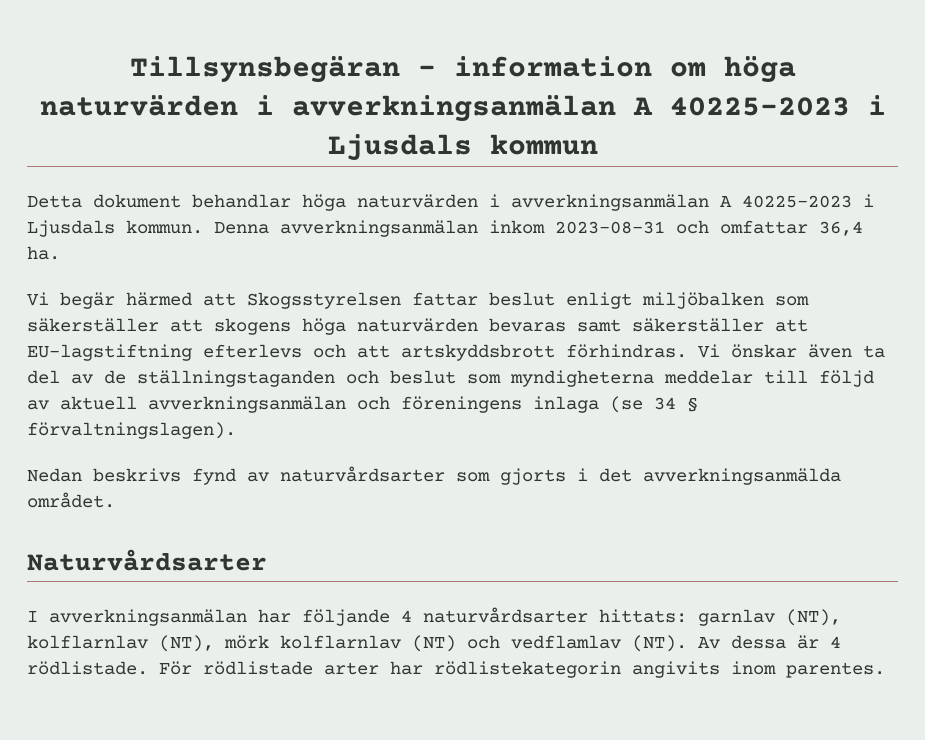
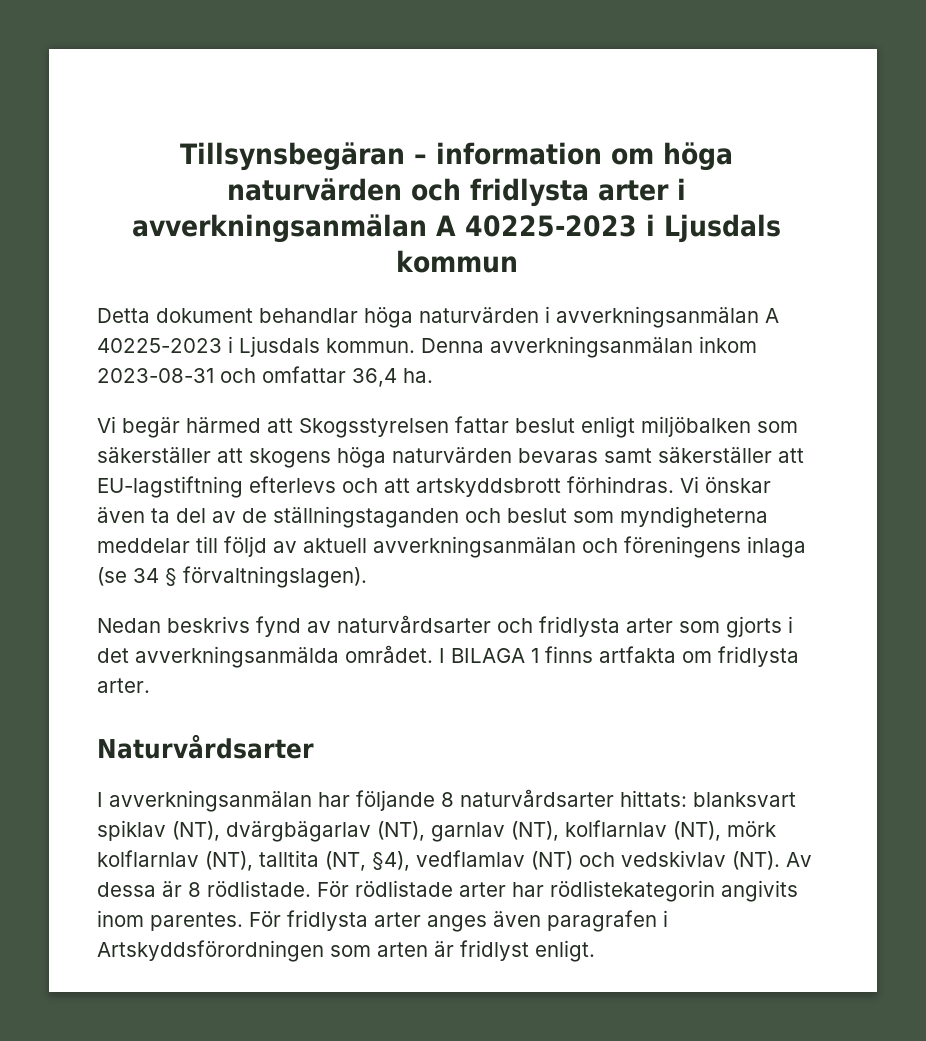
(238, 105) none -> [411,178,669,207] och fridlysta arter
(445, 474) none -> [497,616,673,637] och fridlysta arter
(115, 500) none -> [439,646,799,667] [97,678,150,693] I BILAGA 1 finns artfakta om fridlysta arter.
[401,610,412,622] 4 -> [441,792,454,807] 8
(687, 616) none -> [693,792,796,807] [97,820,425,842] blanksvart spiklav (NT), dvärgbägarlav (NT),
(401, 642) none -> [205,850,525,871] (NT), talltita (NT, §4), vedflamlav
[511,635,621,649] vedflamlav -> [621,850,726,867] vedskivlav
[830,636,841,648] 4 -> [188,882,201,897] 8
(885, 670) none -> [249,910,668,932] [97,940,595,962] För fridlysta arter anges även paragrafen i Artskyddsförordningen som arten är fridlyst enligt.

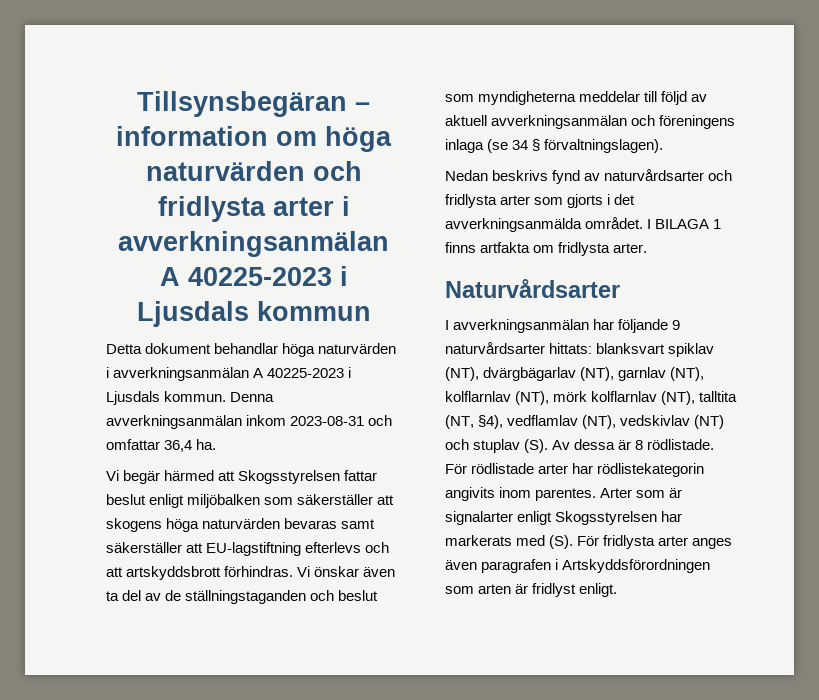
[441,792,454,807] 8 -> [672,320,681,330] 9
[531,850,780,870] (NT) och vedskivlav (NT). -> [582,415,725,429] [445,439,549,453] (NT), vedskivlav (NT) och stuplav (S).
(243, 921) none -> [600,488,683,498] [445,511,683,525] [445,535,574,549] Arter som är signalarter enligt Skogsstyrelsen har markerats med (S).

